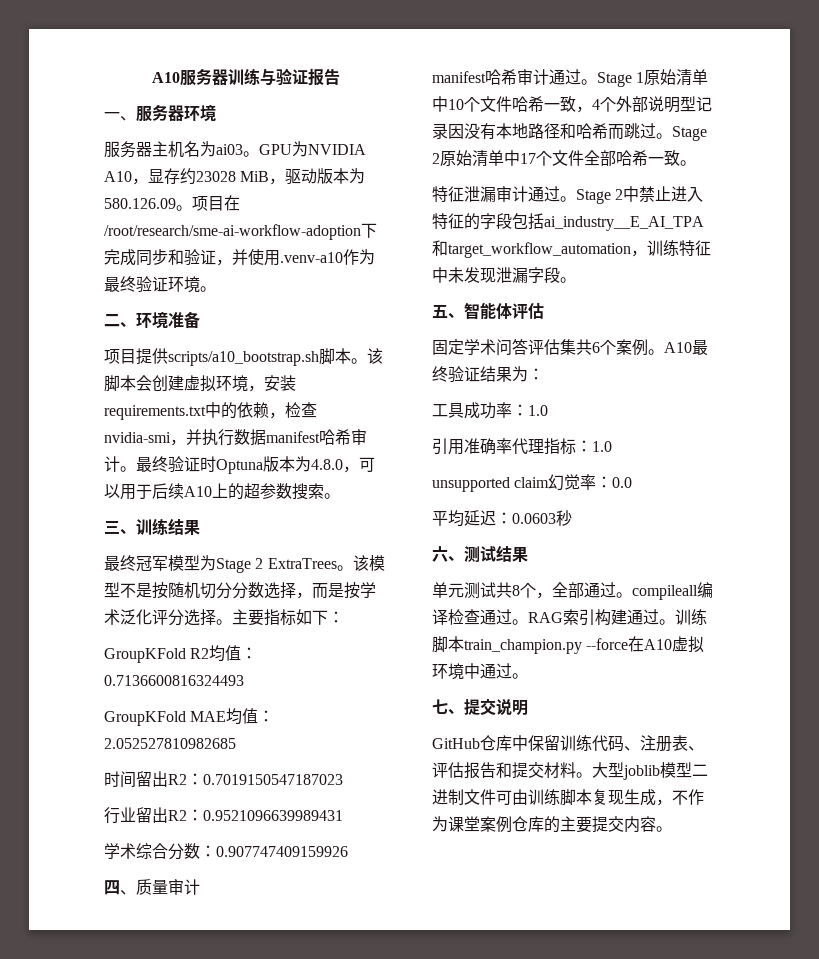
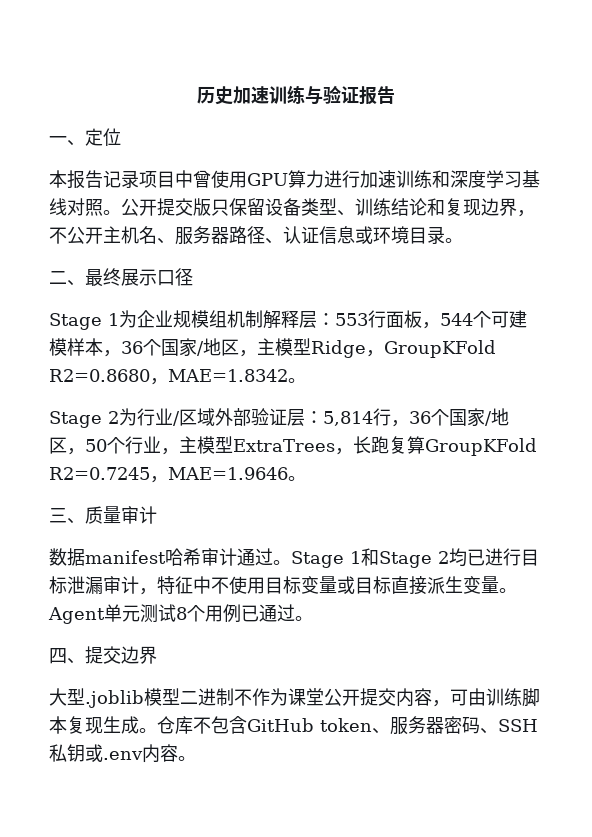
[151,68,228,86] A10服务器 -> [197,86,269,105] 历史加速
[136,104,216,122] [104,141,366,158] [104,168,366,185] [104,195,240,211] [104,223,377,240] [104,249,375,266] [104,276,216,293] [104,311,200,329] [104,348,383,366] [104,375,296,392] [104,402,317,420] [104,429,367,446] [104,456,375,474] [104,483,340,500] [104,518,200,535] [104,555,385,573] [104,582,376,599] [104,609,344,626] [104,645,258,663] [104,675,244,686] [104,708,275,726] [104,738,236,749] [104,771,343,788] [104,807,343,824] [104,843,348,860] [104,880,120,895] 服务器环境 // 服务器主机名为ai03。GPU为NVIDIA A10，显存约23028 MiB，驱动版本为580.126.09。项目在/root/research/sme-ai-workflow-adoption下完成同步和验证，并使用.venv-a10作为最终验证环境。 // 二、环境准备 // 项目提供scripts/a10_bootstrap.sh脚本。该脚本会创建虚拟环境，安装requirements.txt中的依赖，检查nvidia-smi，并执行数据manifest哈希审计。最终验证时Optuna版本为4.8.0，可以用于后续A10上的超参数搜索。 // 三、训练结果 // 最终冠军模型为Stage 2 ExtraTrees。该模型不是按随机切分分数选择，而是按学术泛化评分选择。主要指标如下： // GroupKFold R2均值：0.7136600816324493 // GroupKFold MAE均值：2.052527810982685 // 时间留出R2：0.7019150547187023 // 行业留出R2：0.9521096639989431 // 学术综合分数：0.907747409159926 // 四 -> [85,128,121,146] [49,170,540,189] [49,198,535,217] [49,226,463,245] [49,268,193,286] [49,310,527,330] [49,338,496,358] [49,369,306,385] [49,408,509,428] [49,436,537,456] [49,467,306,483] [49,508,67,523] 定位 // 本报告记录项目中曾使用GPU算力进行加速训练和深度学习基线对照。公开提交版只保留设备类型、训练结论和复现边界，不公开主机名、服务器路径、认证信息或环境目录。 // 二、最终展示口径 // Stage 1为企业规模组机制解释层：553行面板，544个可建模样本，36个国家/地区，主模型Ridge，GroupKFold R2=0.8680，MAE=1.8342。 // Stage 2为行业/区域外部验证层：5,814行，36个国家/地区，50个行业，主模型ExtraTrees，长跑复算GroupKFold R2=0.7245，MAE=1.9646。 // 三
(200, 887) none -> [49,548,85,566] 数据
[644,69,709,86] [432,96,712,113] [432,123,707,141] [432,150,696,167] [432,186,704,204] [432,213,704,231] [432,240,711,258] [432,267,576,283] [432,302,544,320] [432,339,708,356] [432,366,544,382] [432,402,548,419] [432,438,612,455] [432,474,633,492] [432,510,572,527] [432,546,528,562] [432,582,713,600] [432,609,707,626] [432,636,705,654] [432,663,528,680] [432,699,528,716] [432,735,704,752] [432,762,708,780] [432,789,496,805] 原始清单中10个文件哈希一致，4个外部说明型记录因没有本地路径和哈希而跳过。Stage 2原始清单中17个文件全部哈希一致。 // 特征泄漏审计通过。Stage 2中禁止进入特征的字段包括ai_industry__E_AI_TPA和target_workflow_automation，训练特征中未发现泄漏字段。 // 五、智能体评估 // 固定学术问答评估集共6个案例。A10最终验证结果为： // 工具成功率：1.0 // 引用准确率代理指标：1.0 // unsupported claim幻觉率：0.0 // 平均延迟：0.0603秒 // 六、测试结果 // 单元测试共8个，全部通过。compileall编译检查通过。RAG索引构建通过。训练脚本train_champion.py --force在A10虚拟环境中通过。 // 七、提交说明 // GitHub仓库中保留训练代码、注册表、评估报告和提交材料。大型joblib模型二进制文件 -> [361,548,539,568] [49,576,517,595] [48,604,313,624] [49,646,157,664] [49,688,450,708] 和Stage 2均已进行目标泄漏审计，特征中不使用目标变量或目标直接派生变量。Agent单元测试8个用例已通过。 // 四、提交边界 // 大型.joblib模型二进制不作为课堂公开提交内容，
[656,789,704,806] [432,816,624,833] ，不作为课堂案例仓库的主要提交 -> [139,716,538,735] [49,744,143,762] 。仓库不包含GitHub token、服务器密码、SSH私钥或.env

